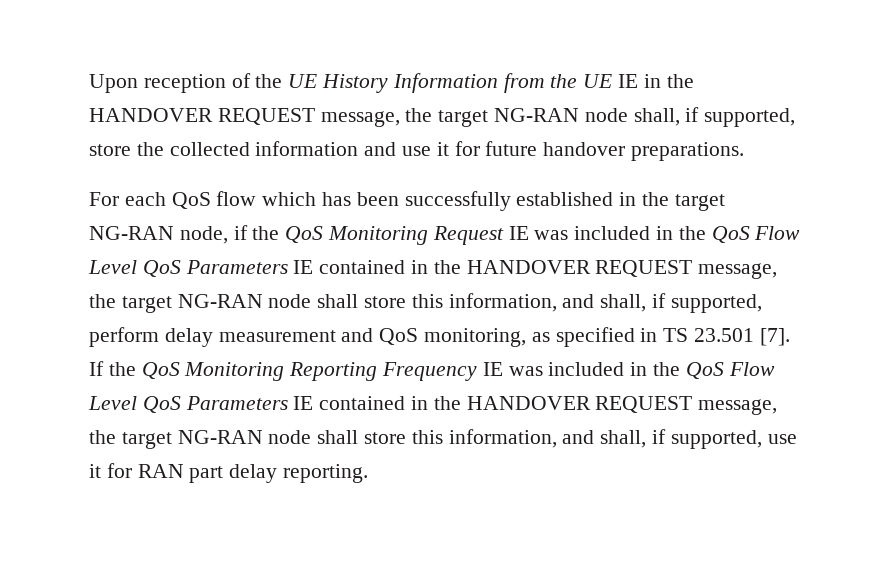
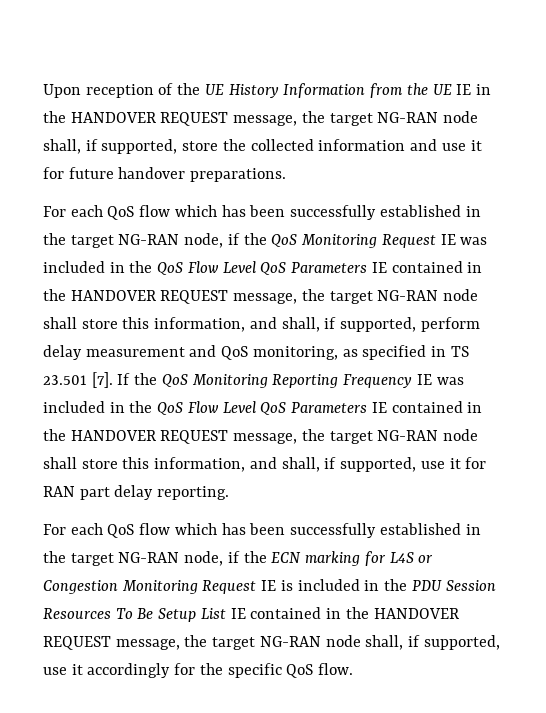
(369, 473) none -> [43,523,481,538] [43,551,434,566] [43,579,496,594] [43,607,459,622] [43,635,500,650] [43,663,354,678] // For each QoS flow which has been successfully established in the target NG-RAN node, if the ECN marking for L4S or Congestion Monitoring Request IE is included in the PDU Session Resources To Be Setup List IE contained in the HANDOVER REQUEST message, the target NG-RAN node shall, if supported, use it accordingly for the specific QoS flow.

